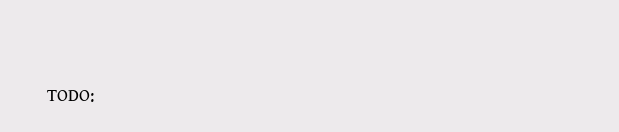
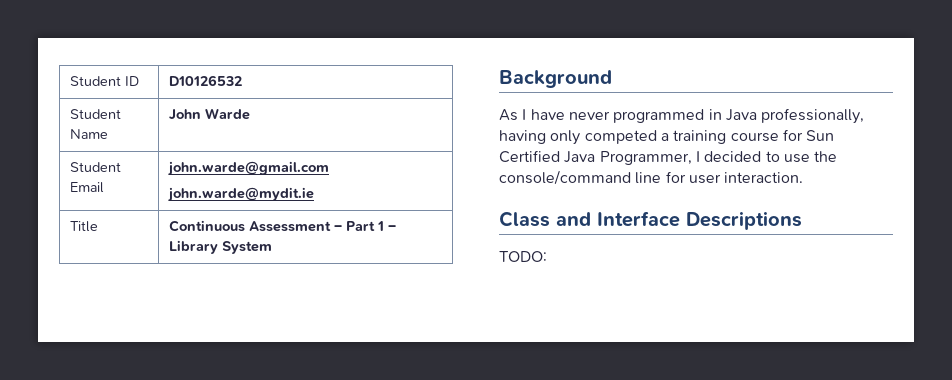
(47, 96) none -> [69,76,139,86] [168,75,242,86] [69,109,121,119] [69,129,108,139] [168,108,250,120] [69,162,121,172] [69,182,104,193] [166,161,329,176] [166,187,314,202] [69,221,98,232] [168,220,396,232] [168,240,272,254] [499,70,612,88] [499,108,865,124] [499,129,835,145] [499,150,838,165] [499,170,804,185] [499,211,802,230] Student ID | D10126532 // Student Name | John Warde // Student Email | john.warde@gmail.com // john.warde@mydit.ie // Title | Continuous Assessment – Part 1 – Library System // Background // As I have never programmed in Java professionally, having only competed a training course for Sun Certified Java Programmer, I decided to use the console/command line for user interaction. // Class and Interface Descriptions //

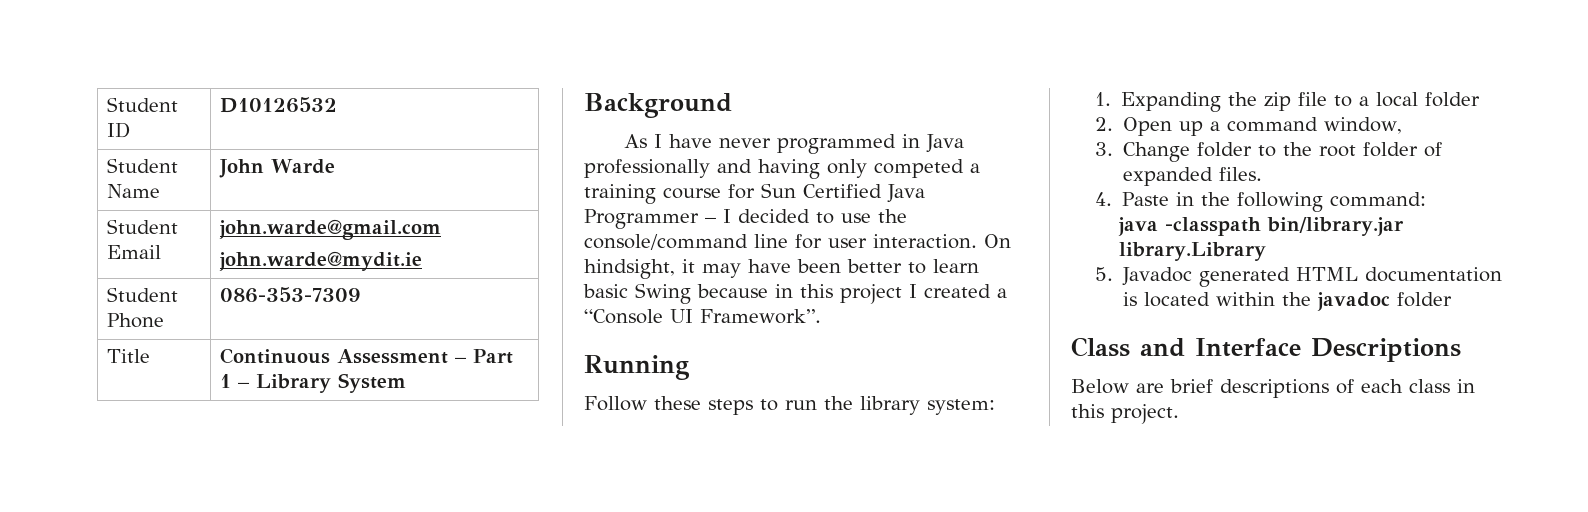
(314, 194) none -> [107,287,179,302] [107,313,165,328] [220,287,362,303] // Student Phone | 086-353-7309
[761,108,865,124] professionally, -> [584,159,752,178] professionally and
[599,151,692,165] Programmer, -> [584,209,716,229] Programmer –
[499,211,802,230] [499,251,547,262] // Class and Interface Descriptions // TODO: -> [984,234,1011,248] [584,259,979,279] [583,283,1007,304] [584,309,821,324] [584,355,690,380] [584,396,995,415] [1095,92,1481,112] [1095,117,1403,136] [1095,142,1443,162] [1123,167,1263,186] [1095,192,1427,212] [1118,217,1405,236] [1119,242,1267,261] [1095,267,1503,287] [1123,292,1453,311] [1071,337,1461,362] [1071,379,1475,398] [1071,404,1179,424] On hindsight, it may have been better to learn basic Swing because in this project I created a “Console UI Framework”. // Running // Follow these steps to run the library system: // 1. Expanding the zip file to a local folder // 2. Open up a command window, // 3. Change folder to the root folder of expanded files. // 4. Paste in the following command: // java -classpath bin/library.jar library.Library // 5. Javadoc generated HTML documentation is located within the javadoc folder // Class and Interface Descriptions // Below are brief descriptions of each class in this project.

